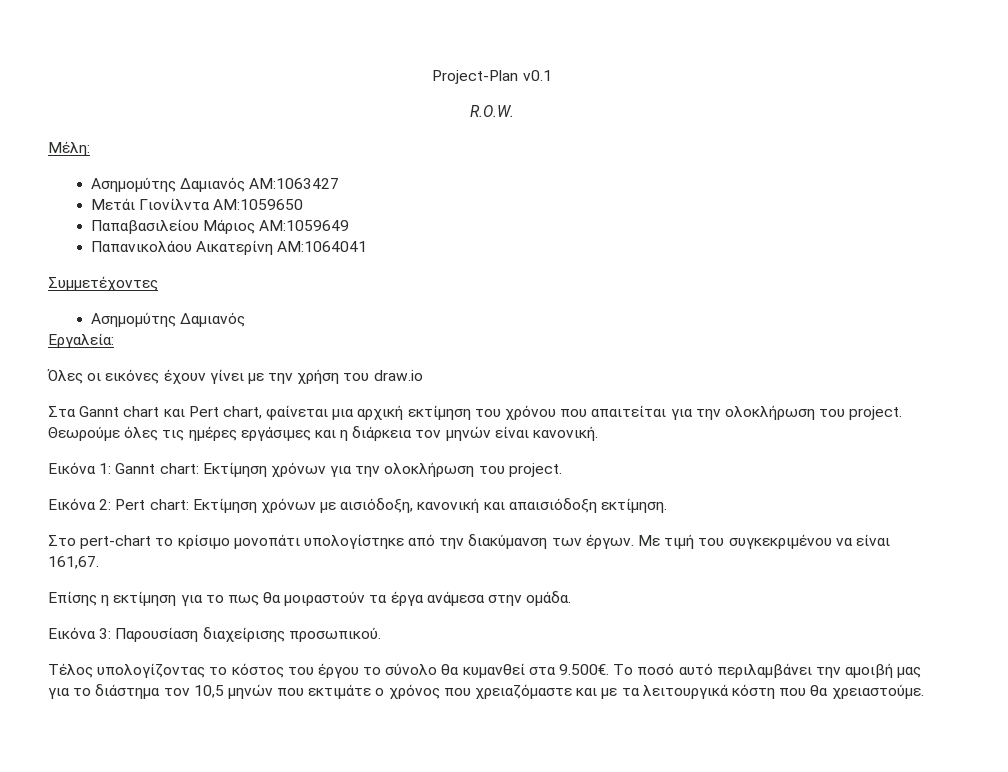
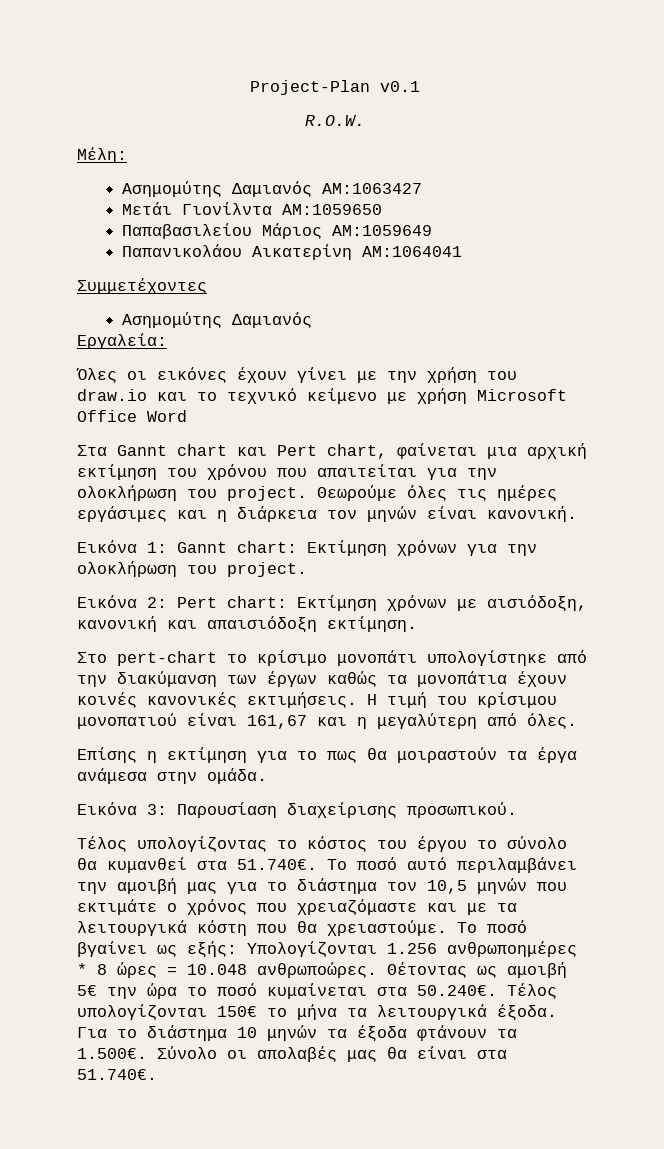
(423, 375) none -> [157,388,567,404] [77,410,187,422] και το τεχνικό κείμενο με χρήση Microsoft Office Word
[585,534,890,549] [48,556,99,569] έργων. Με τιμή του συγκεκριμένου να είναι 161,67. -> [267,671,567,687] [77,692,557,708] [77,713,577,729] έργων καθώς τα μονοπάτια έχουν κοινές κανονικές εκτιμήσεις. Η τιμή του κρίσιμου μονοπατιού είναι 161,67 και η μεγαλύτερη από όλες.
[559,664,610,675] 9.500€. -> [237,859,317,870] 51.740€.
(924, 691) none -> [457,920,527,933] [77,941,577,958] [77,962,567,978] [77,983,557,999] [77,1004,557,1021] [77,1025,517,1042] [77,1046,507,1062] [77,1069,157,1080] Το ποσό βγαίνει ως εξής: Υπολογίζονται 1.256 ανθρωποημέρες * 8 ώρες = 10.048 ανθρωποώρες. Θέτοντας ως αμοιβή 5€ την ώρα το ποσό κυμαίνεται στα 50.240€. Τέλος υπολογίζονται 150€ το μήνα τα λειτουργικά έξοδα. Για το διάστημα 10 μηνών τα έξοδα φτάνουν τα 1.500€. Σύνολο οι απολαβές μας θα είναι στα 51.740€.

